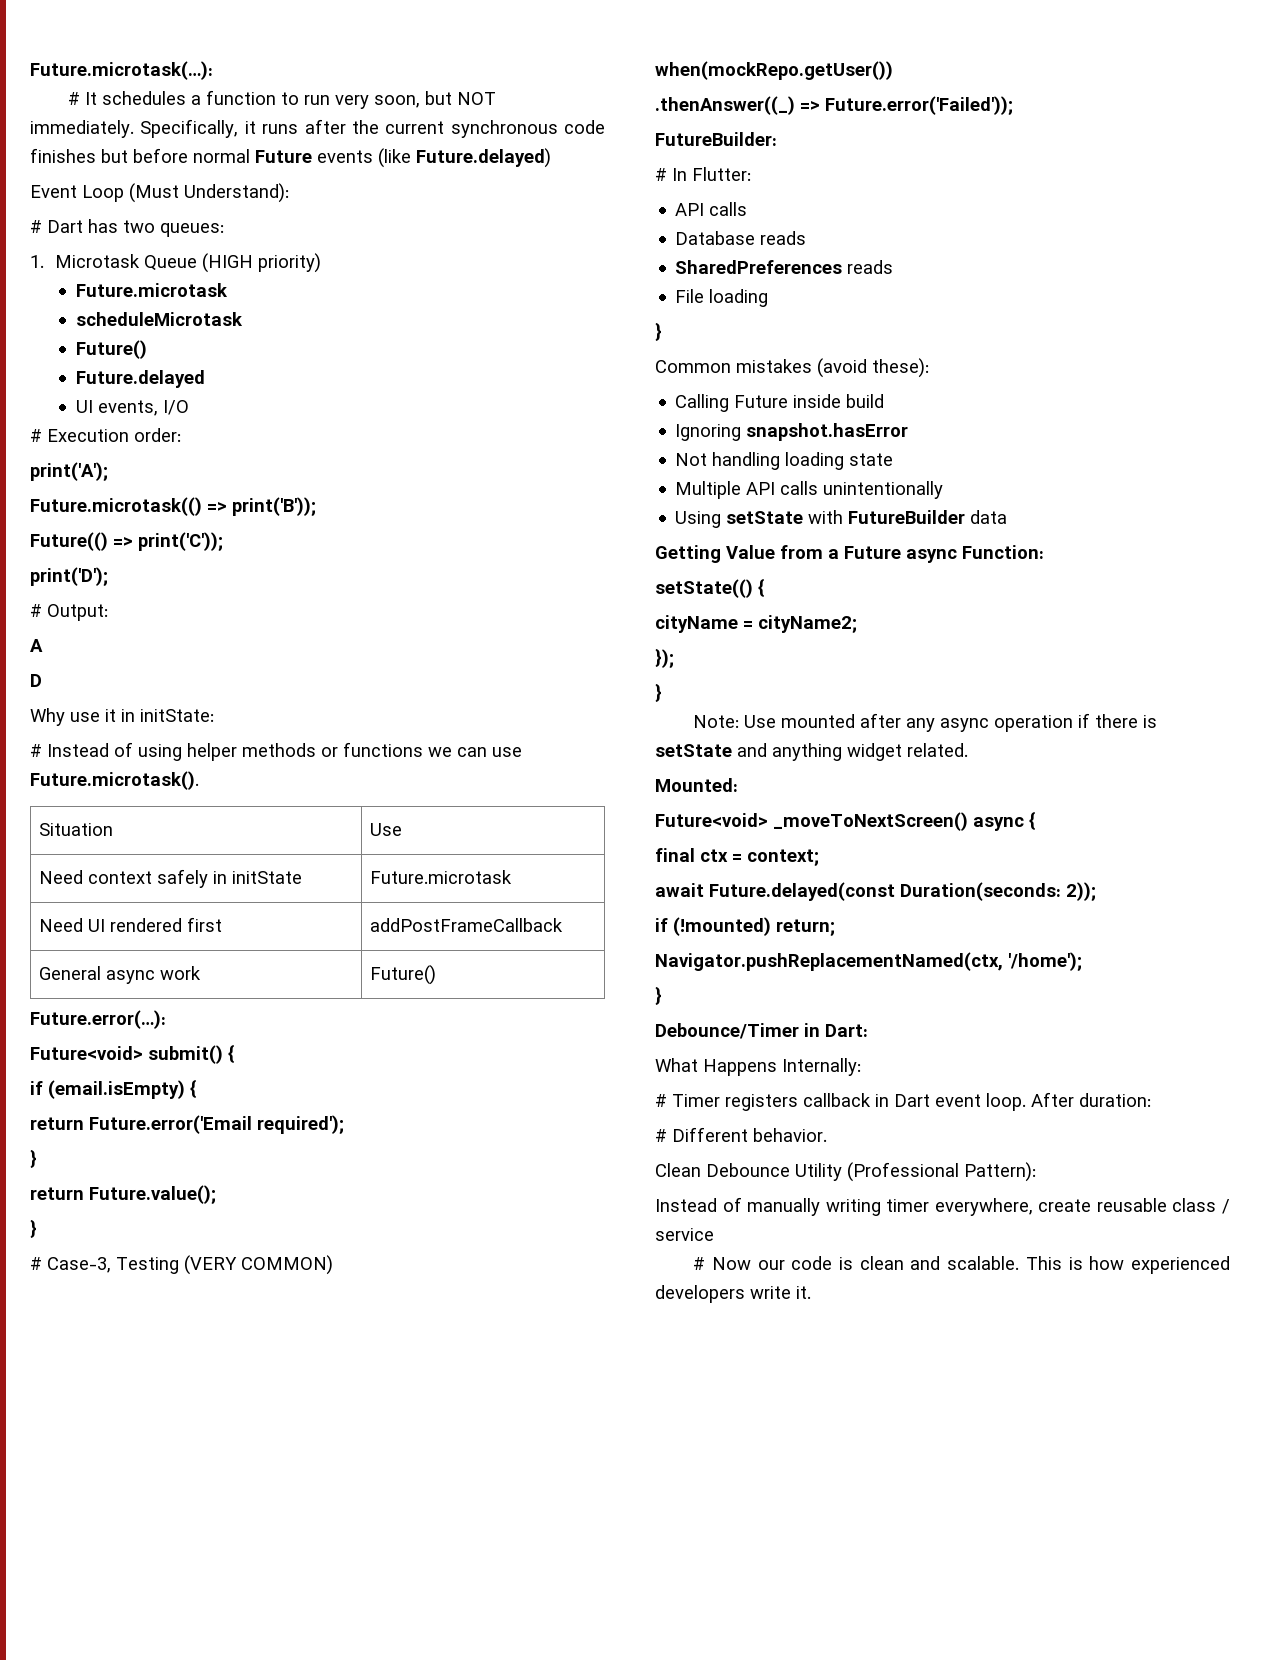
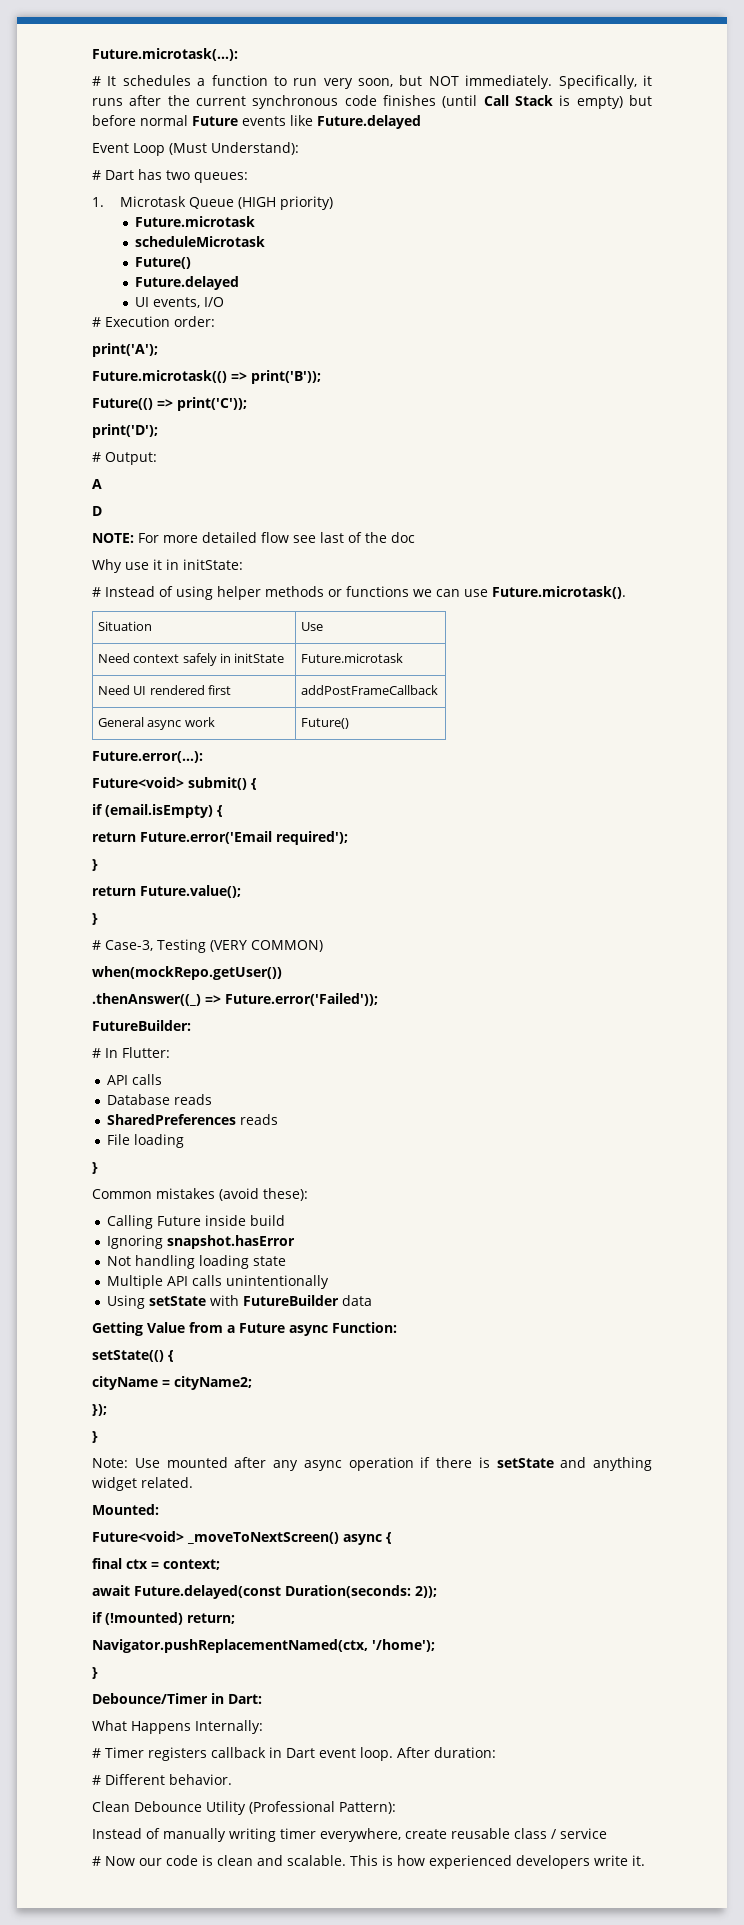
(96, 155) none -> [442,95,623,109] (until Call Stack is empty)
[378,148,551,168] (like Future.delayed) -> [290,115,421,129] like Future.delayed
(42, 680) none -> [92,532,415,543] // NOTE: For more detailed flow see last of the doc

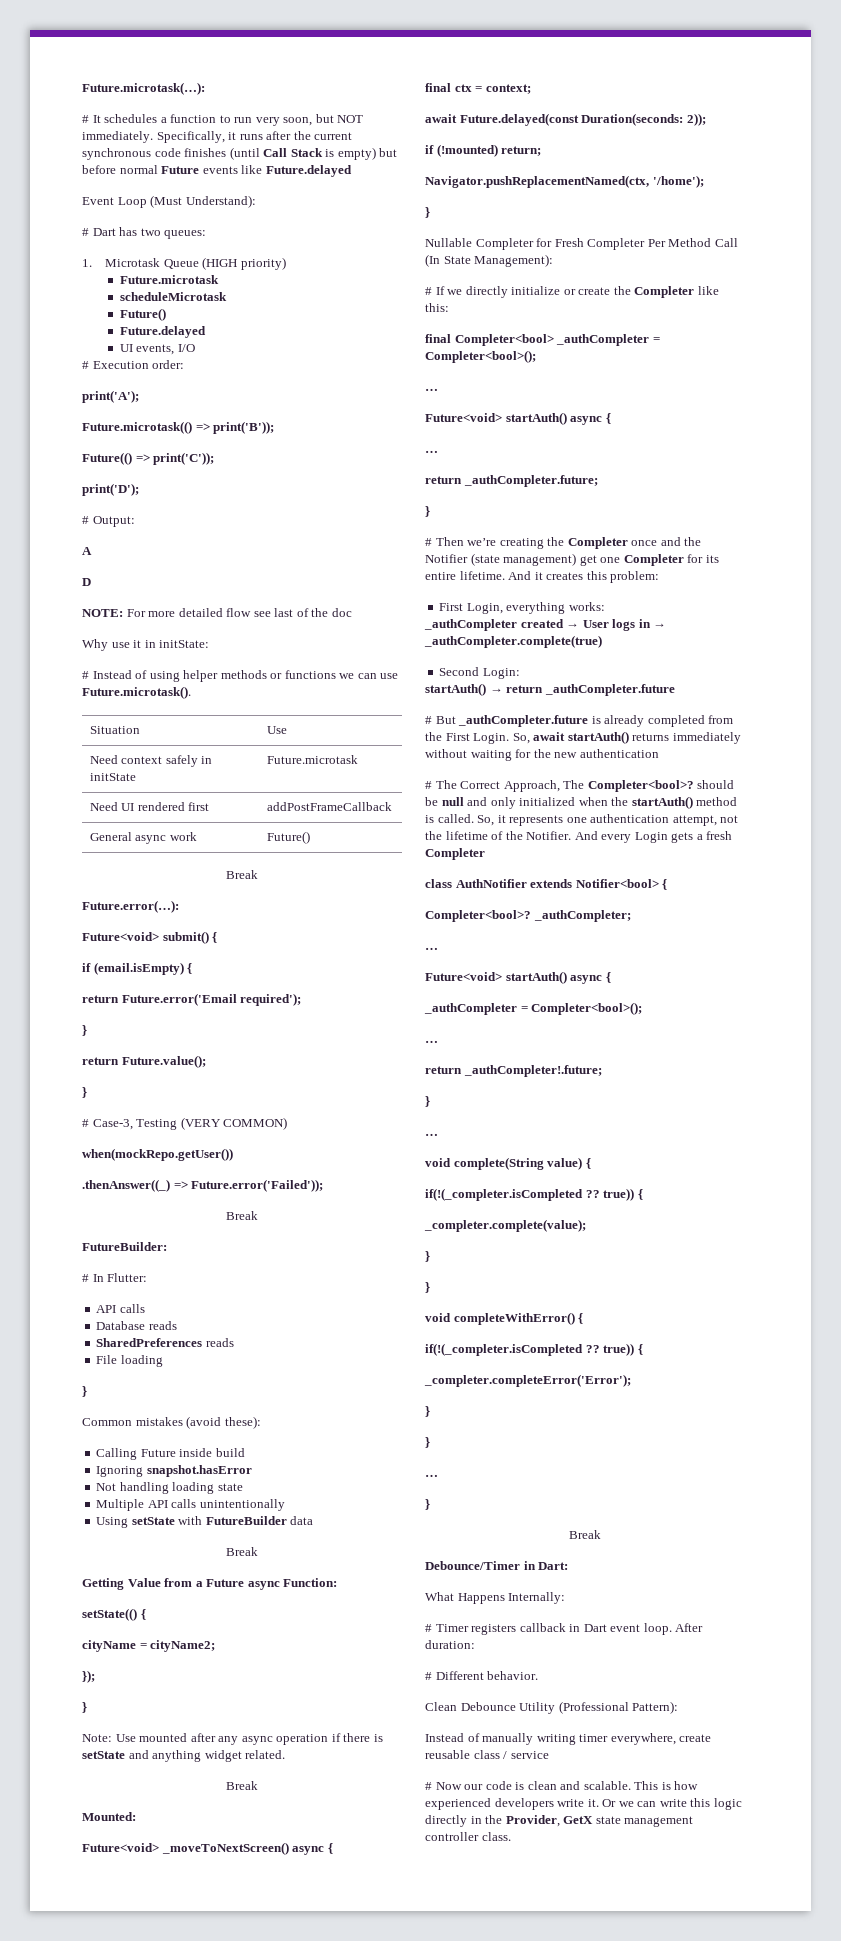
(349, 723) none -> [226,870,258,879] // Break
(378, 999) none -> [226,1211,258,1220] // Break
(373, 1300) none -> [226,1547,258,1556] // Break
(193, 1482) none -> [226,1781,258,1790] // Break
(98, 1673) none -> [425,238,738,250] [425,254,554,267] [425,286,719,298] [425,303,449,312] [425,334,660,346] [425,350,536,363] [425,388,438,391] [425,412,611,425] [425,450,438,453] [425,475,598,487] [425,506,430,517] [425,537,702,549] [425,553,719,566] [425,571,660,583] [439,602,605,614] [424,619,667,631] [424,635,602,648] [439,667,520,679] [425,683,675,696] [425,715,734,727] [425,731,741,744] [425,749,659,761] [425,780,735,792] [425,796,738,809] [425,814,739,826] [425,831,733,843] [425,848,485,860] [425,879,668,890] [425,910,631,922] [425,947,438,950] [425,971,611,984] [424,1002,643,1015] [425,1040,438,1043] [425,1065,602,1077] [425,1096,430,1107] [425,1133,438,1136] [425,1157,591,1170] [425,1188,643,1201] [424,1219,586,1232] [425,1251,430,1262] [425,1282,430,1293] [425,1312,584,1325] [425,1343,643,1356] [424,1374,631,1387] [425,1406,430,1417] [425,1437,430,1448] [425,1474,438,1477] [425,1499,430,1510] [569,1530,601,1539] // Nullable Completer for Fresh Completer Per Method Call (In State Management): // # If we directly initialize or create the Completer like this: // final Completer<bool> _authCompleter = Completer<bool>(); // … // Future<void> startAuth() async { // … // return _authCompleter.future; // } // # Then we’re creating the Completer once and the Notifier (state management) get one Completer for its entire lifetime. And it creates this problem: // First Login, everything works: // _authCompleter created → User logs in → _authCompleter.complete(true) // Second Login: // startAuth() → return _authCompleter.future // # But _authCompleter.future is already completed from the First Login. So, await startAuth() returns immediately without waiting for the new authentication // # The Correct Approach, The Completer<bool>? should be null and only initialized when the startAuth() method is called. So, it represents one authentication attempt, not the lifetime of the Notifier. And every Login gets a fresh Completer // class AuthNotifier extends Notifier<bool> { // Completer<bool>? _authCompleter; // … // Future<void> startAuth() async { // _authCompleter = Completer<bool>(); // … // return _authCompleter!.future; // } // … // void complete(String value) { // if(!(_completer.isCompleted ?? true)) { // _completer.complete(value); // } // } // void completeWithError() { // if(!(_completer.isCompleted ?? true)) { // _completer.completeError('Error'); // } // } // … // } // Break
(645, 1860) none -> [602,1798,742,1810] [425,1815,694,1827] [425,1832,511,1841] Or we can write this logic directly in the Provider, GetX state management controller class.

